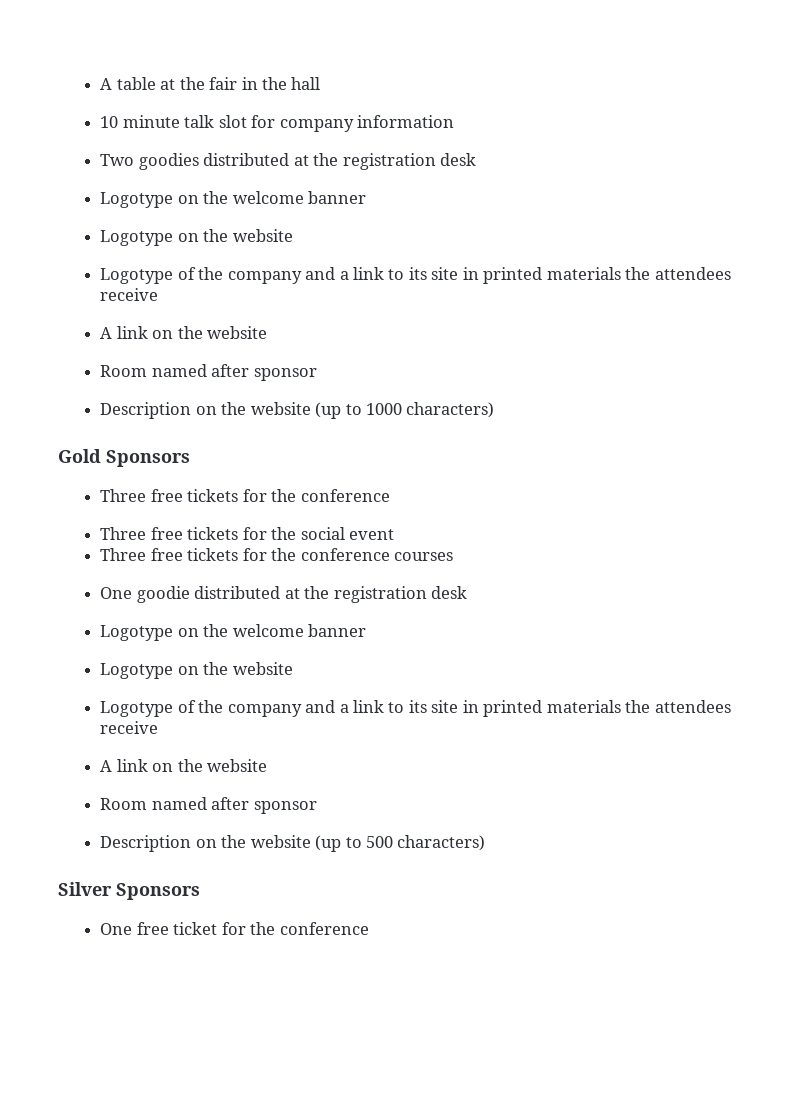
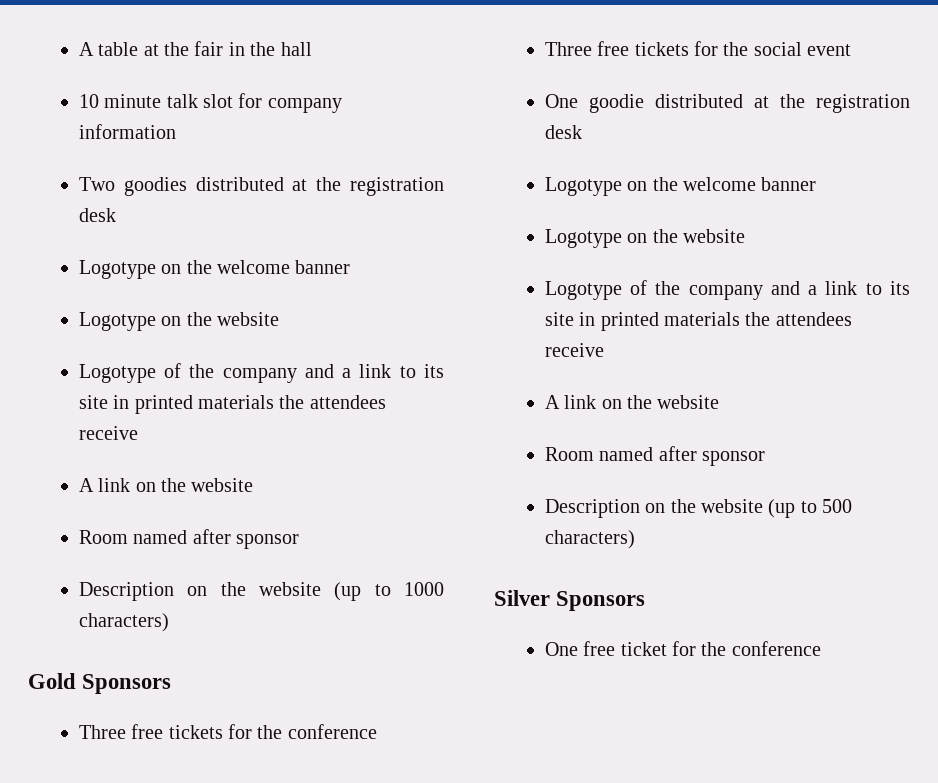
[100,548,453,561] // Three free tickets for the conference courses -> (852, 50) none

